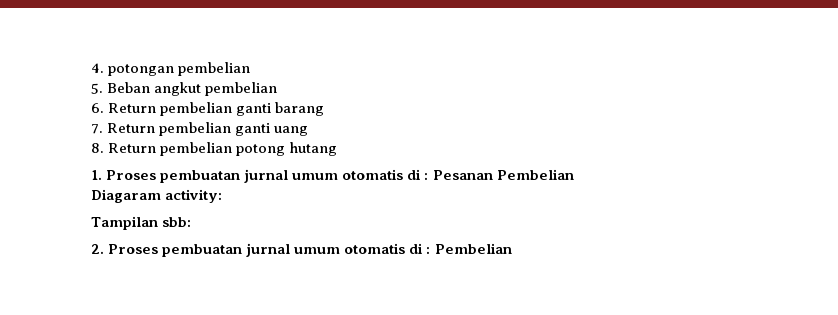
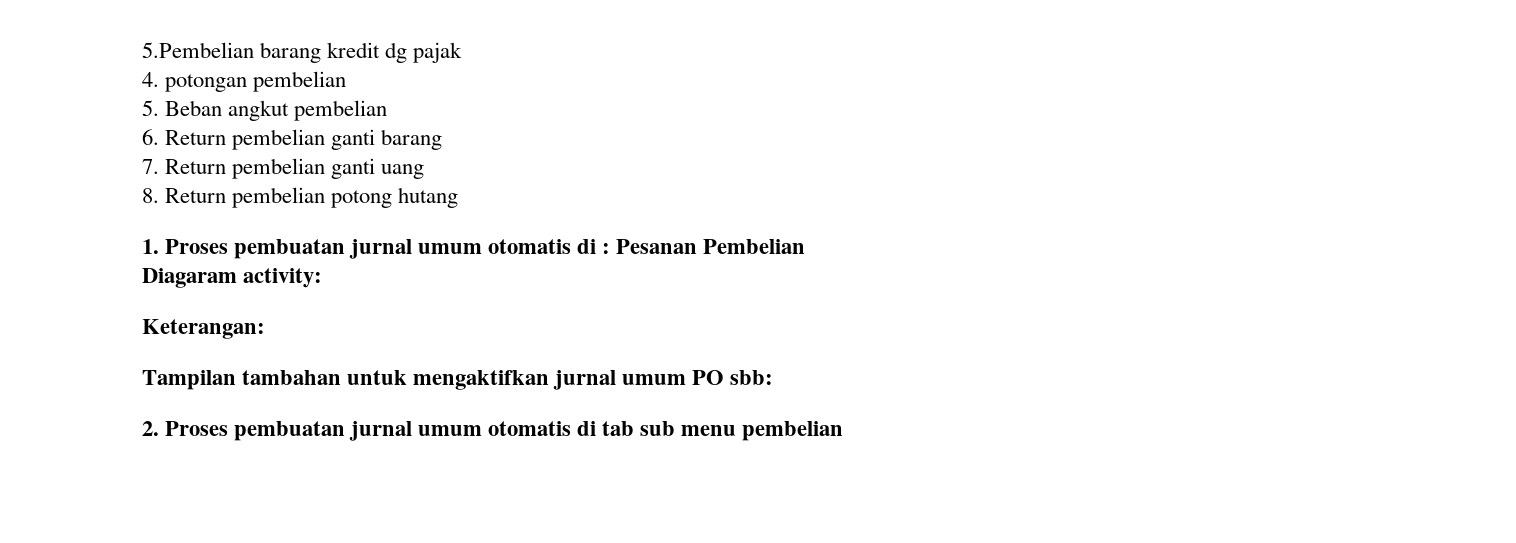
(91, 68) none -> [141,42,462,63] 5.Pembelian barang kredit dg pajak //
(223, 196) none -> [141,319,265,339] // Keterangan:
(159, 223) none -> [241,370,724,390] tambahan untuk mengaktifkan jurnal umum PO
[426,243,512,254] : Pembelian -> [602,421,844,441] tab sub menu pembelian

